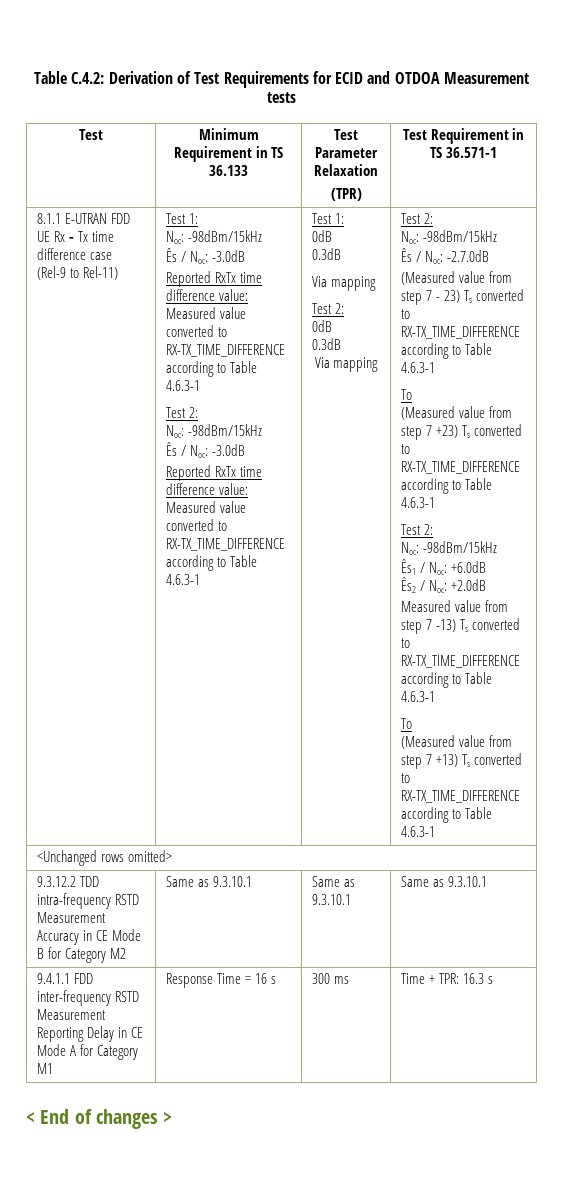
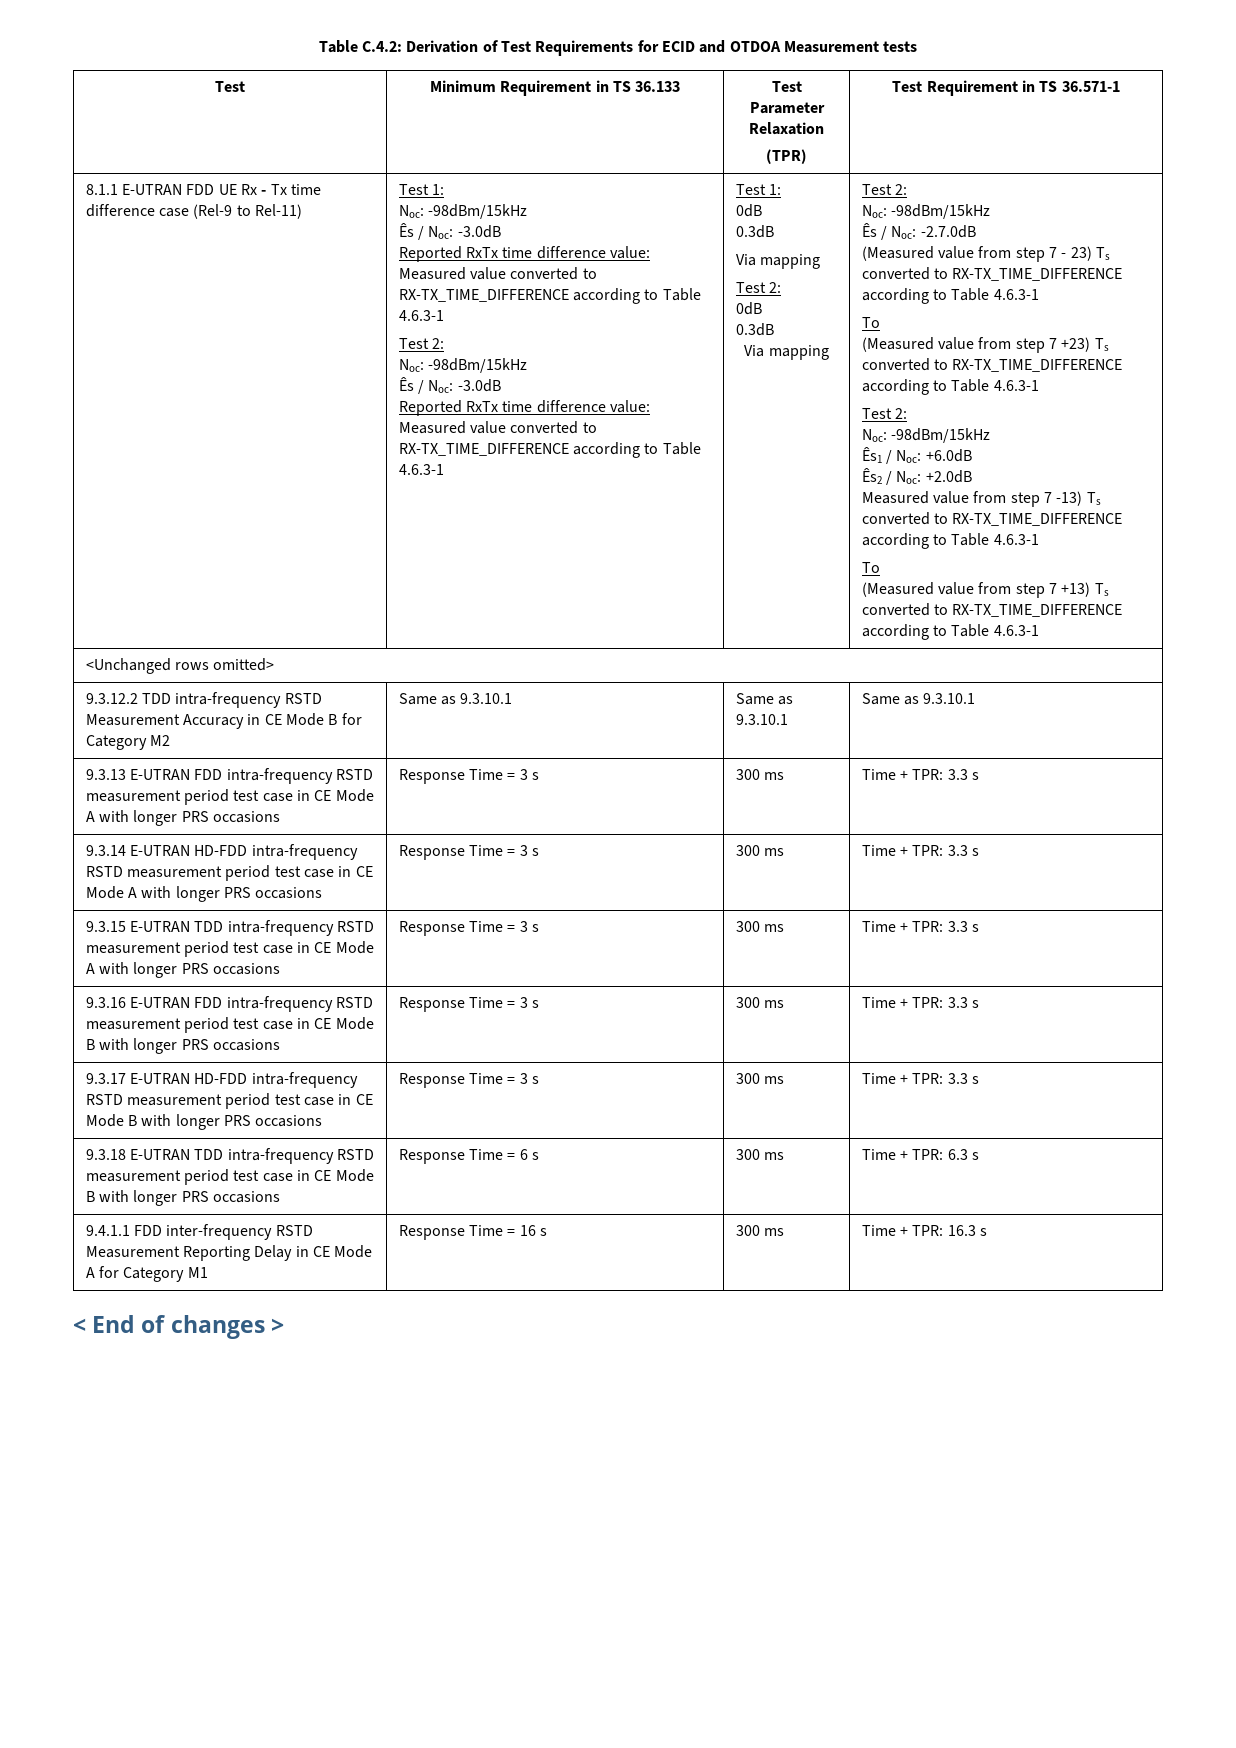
(488, 881) none -> [85,768,374,784] [85,789,374,805] [85,810,281,826] [398,769,540,784] [735,769,785,780] [861,769,980,780] [85,844,358,860] [85,865,373,881] [85,886,323,902] [398,845,540,860] [735,845,785,856] [861,845,980,856] [85,920,375,936] [85,941,374,957] [85,962,281,978] [398,921,540,936] [735,921,785,932] [861,921,980,932] [85,996,374,1012] [85,1017,374,1033] [85,1038,281,1054] [398,997,540,1012] [735,997,785,1008] [861,997,980,1008] [85,1072,358,1088] [85,1093,373,1109] [85,1114,323,1130] [398,1073,540,1088] [735,1073,785,1084] [861,1073,980,1084] [85,1148,375,1164] [85,1169,374,1185] [85,1190,281,1206] [398,1149,540,1164] [735,1149,785,1160] [861,1149,980,1160] // 9.3.13 E-UTRAN FDD intra-frequency RSTD measurement period test case in CE Mode A with longer PRS occasions | Response Time = 3 s | 300 ms | Time + TPR: 3.3 s // 9.3.14 E-UTRAN HD-FDD intra-frequency RSTD measurement period test case in CE Mode A with longer PRS occasions | Response Time = 3 s | 300 ms | Time + TPR: 3.3 s // 9.3.15 E-UTRAN TDD intra-frequency RSTD measurement period test case in CE Mode A with longer PRS occasions | Response Time = 3 s | 300 ms | Time + TPR: 3.3 s // 9.3.16 E-UTRAN FDD intra-frequency RSTD measurement period test case in CE Mode B with longer PRS occasions | Response Time = 3 s | 300 ms | Time + TPR: 3.3 s // 9.3.17 E-UTRAN HD-FDD intra-frequency RSTD measurement period test case in CE Mode B with longer PRS occasions | Response Time = 3 s | 300 ms | Time + TPR: 3.3 s // 9.3.18 E-UTRAN TDD intra-frequency RSTD measurement period test case in CE Mode B with longer PRS occasions | Response Time = 6 s | 300 ms | Time + TPR: 6.3 s

